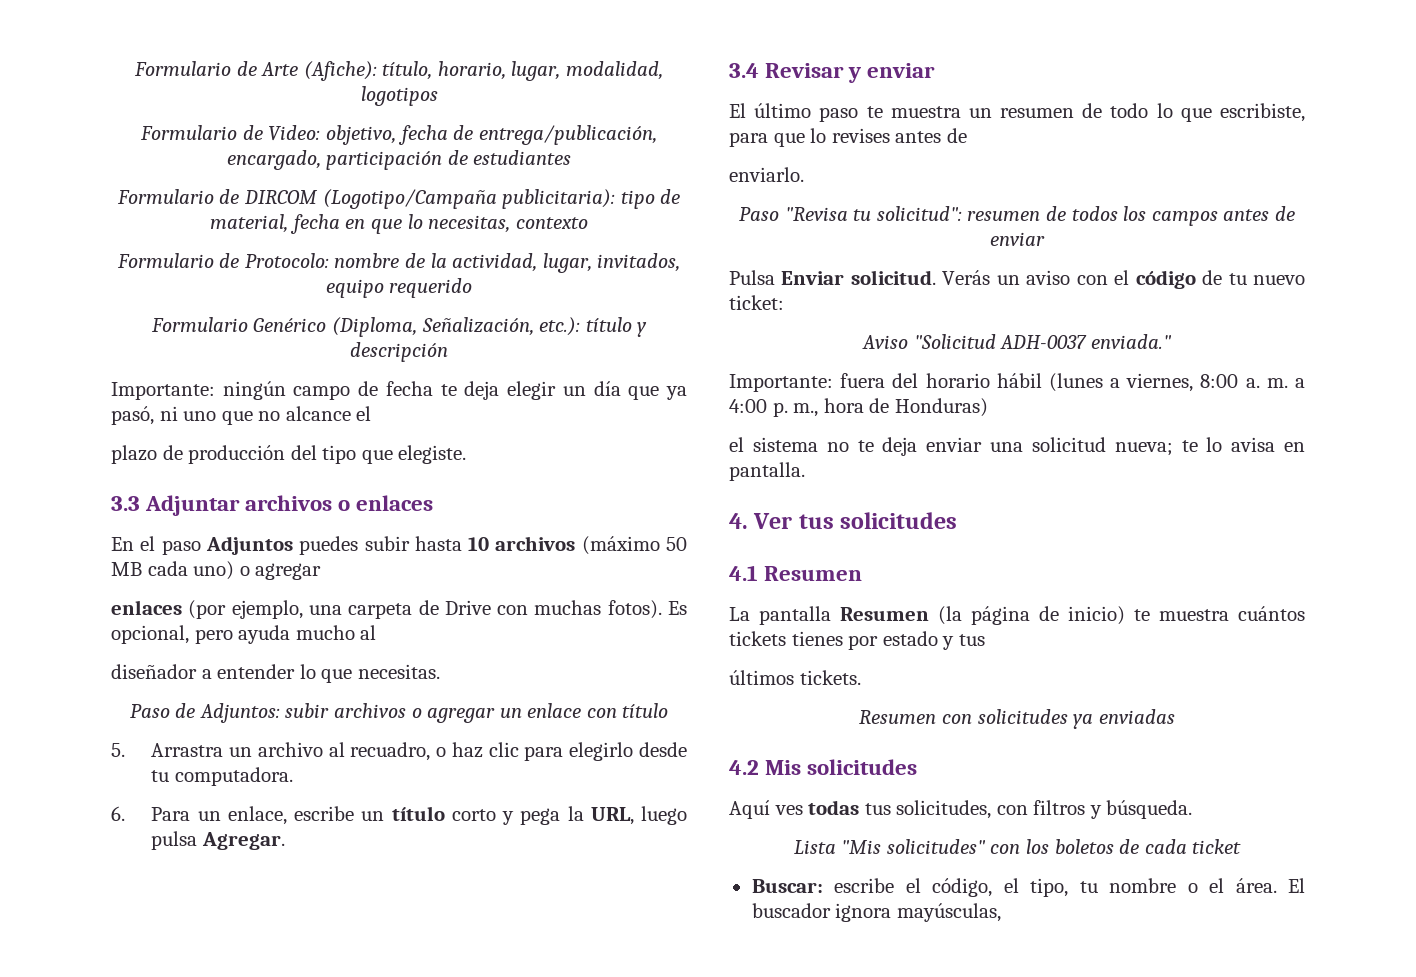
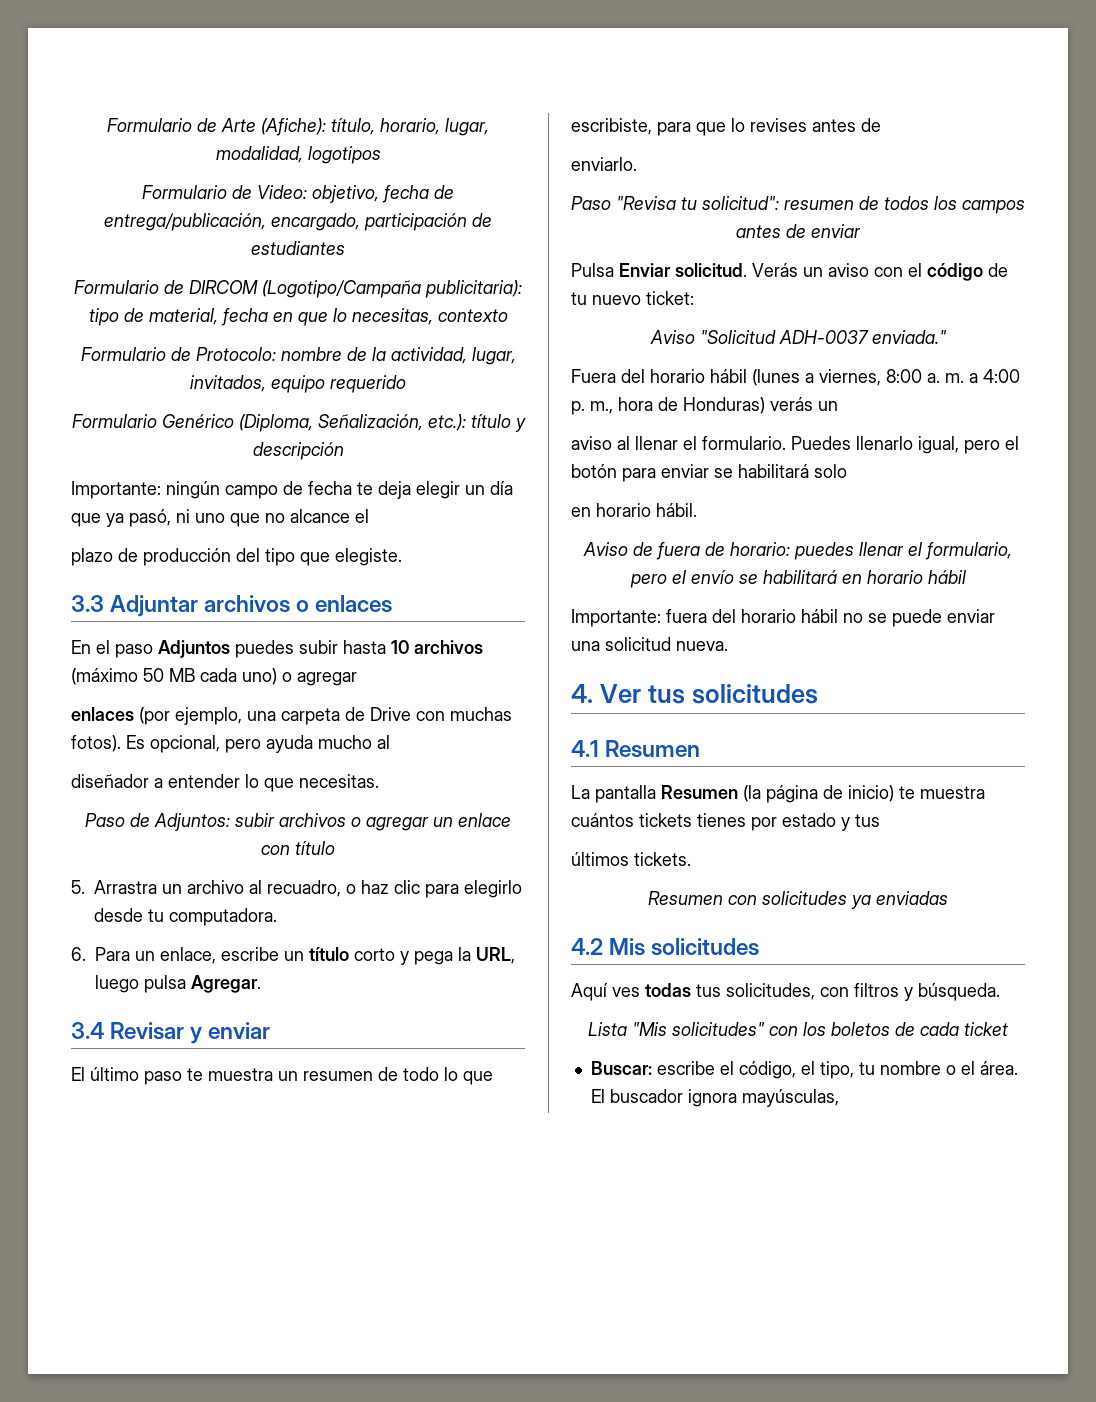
[729,373,886,392] Importante: fuera -> [571,369,616,383] Fuera
[729,437,1305,456] [729,462,805,481] // el sistema no te deja enviar una solicitud nueva; te lo avisa en pantalla. -> [770,397,838,411] [571,436,1019,454] [571,464,847,482] [571,503,697,517] [583,542,1012,560] [629,569,966,588] [571,609,995,627] [571,637,728,651] verás un // aviso al llenar el formulario. Puedes llenarlo igual, pero el botón para enviar se habilitará solo // en horario hábil. // Aviso de fuera de horario: puedes llenar el formulario, pero el envío se habilitará en horario hábil // Importante: fuera del horario hábil no se puede enviar una solicitud nueva.

